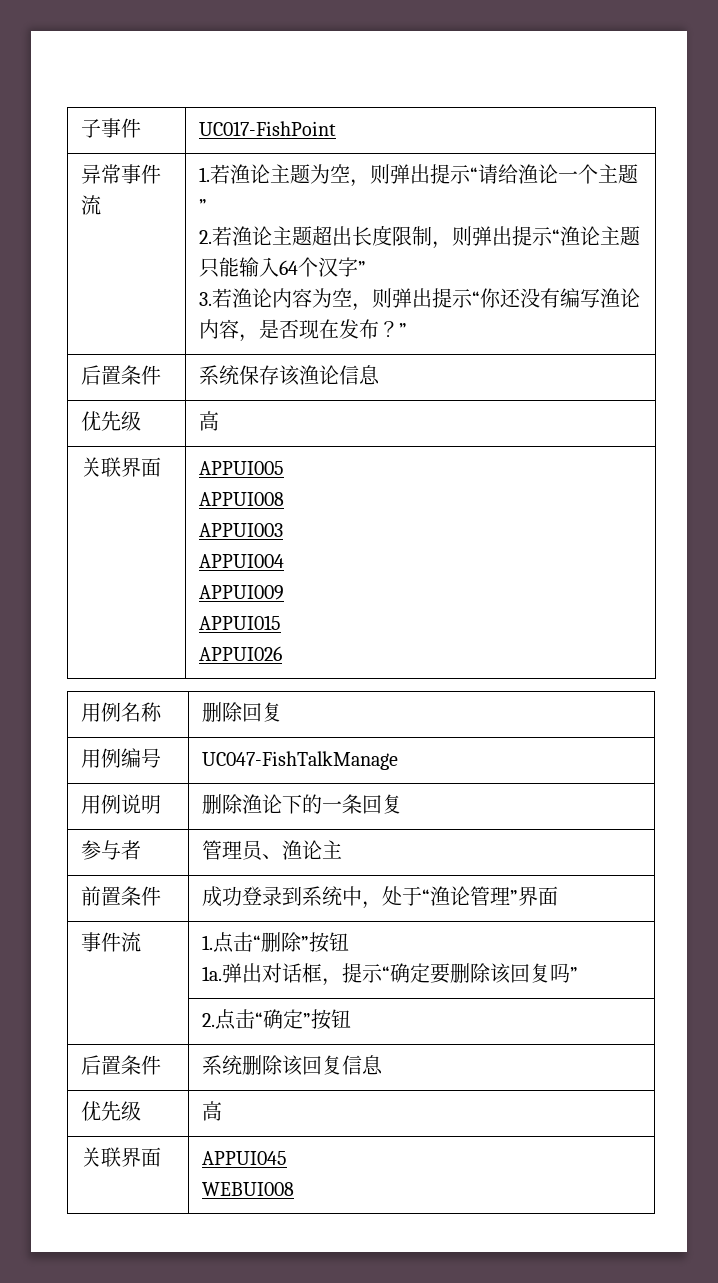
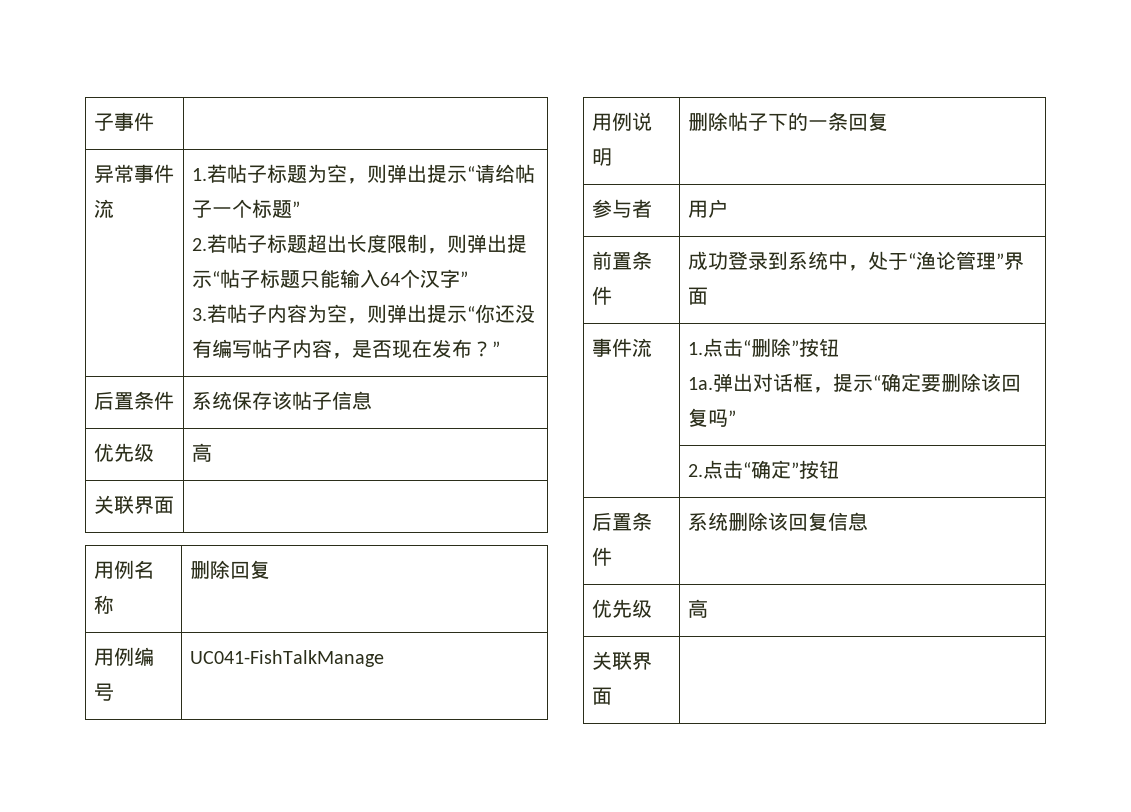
[199,121,337,136] UC017-FishPoint -> (155, 121) none
[230,164,291,184] 渔论主 -> [227,164,288,183] 帖子标
[518,164,619,184] 渔论一个主 -> [515,164,536,183] [192,199,273,218] 帖子一个标
[232,226,293,246] 渔论主 -> [227,234,288,253] 帖子标
[560,226,621,246] 渔论主 -> [220,269,281,288] 帖子标
[232,288,273,308] 渔论 -> [227,304,268,323] 帖子
[600,288,641,308] 渔论 -> [252,339,293,358] 帖子
[299,365,381,385] [81,411,142,431] [199,411,220,431] [81,457,162,477] [199,461,285,475] [199,492,285,506] [199,523,284,537] [199,554,285,568] [199,585,285,600] [199,615,282,630] [199,646,283,661] 渔论信息 // 优先级 | 高 // 关联界面 | APPUI005 // APPUI008 // APPUI003 // APPUI004 // APPUI009 // APPUI015 // APPUI026 -> [292,391,373,410] [94,443,155,462] [192,443,213,462] [94,495,175,514] 帖子信息 // 优先级 | 高 // 关联界面 |
[202,751,399,770] UC047-FishTalkManage -> [190,650,385,667] UC041-FishTalkManage
[242,794,283,814] 渔论 -> [728,112,769,131] 帖子
[202,840,343,861] 管理员、渔论主 -> [688,199,729,218] 用户
[202,1151,288,1165] [202,1182,295,1196] APPUI045 // WEBUI008 -> (613, 696) none

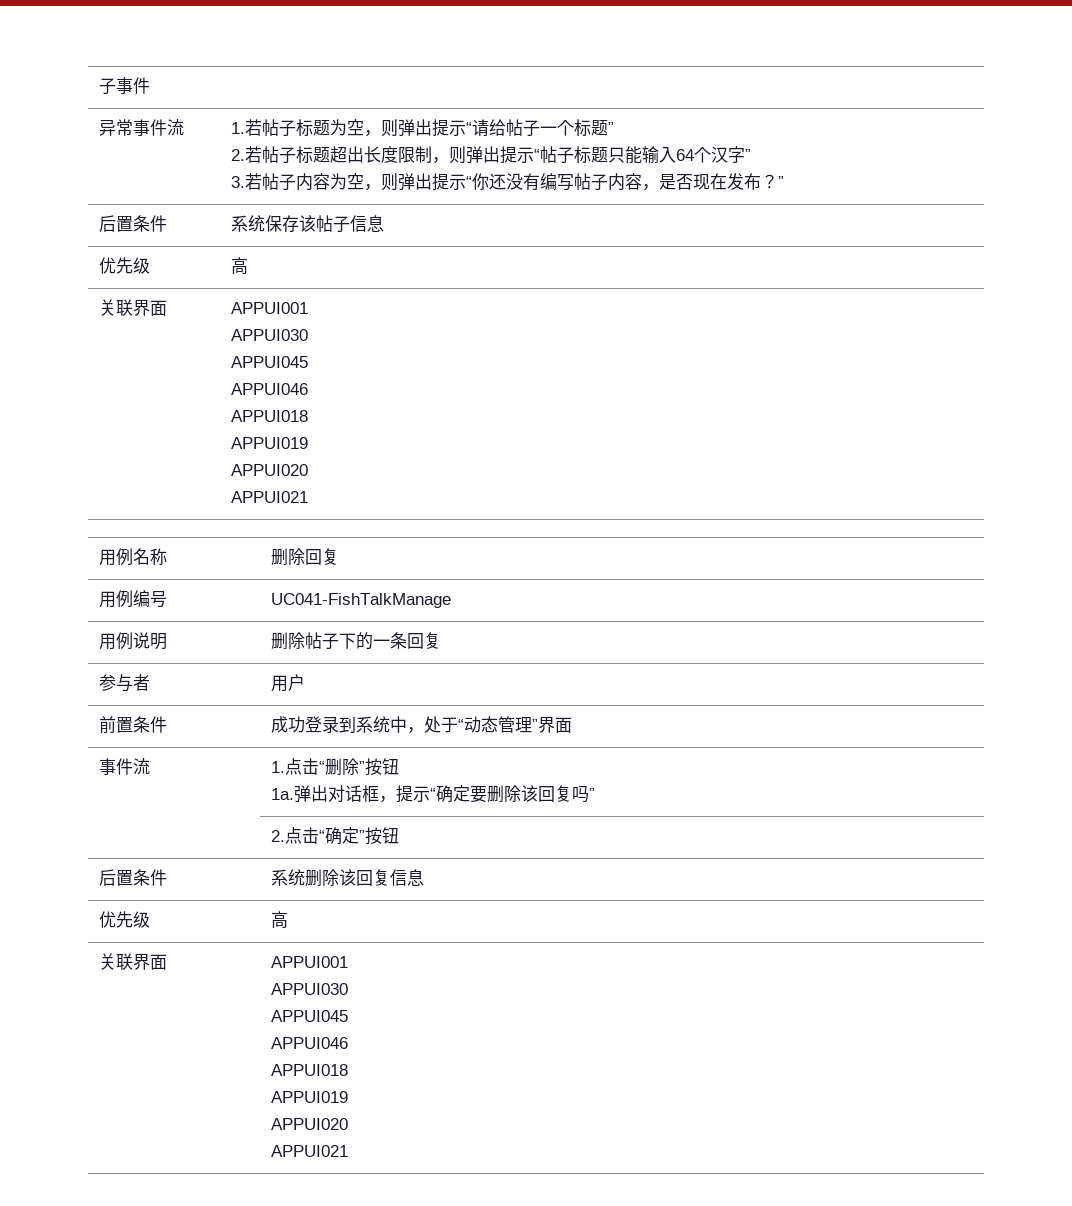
(175, 505) none -> [230,302,308,314] [230,329,308,341] [230,356,308,368] [230,383,308,395] [230,410,308,422] [230,437,308,449] [230,464,308,476] [230,491,308,503] APPUI001 // APPUI030 // APPUI045 // APPUI046 // APPUI018 // APPUI019 // APPUI020 // APPUI021
[916,251,957,270] 渔论 -> [463,716,498,733] 动态
(613, 696) none -> [270,956,348,968] [270,983,348,995] [270,1010,348,1022] [270,1037,348,1049] [270,1064,348,1076] [270,1091,348,1103] [270,1118,348,1130] [270,1145,348,1157] APPUI001 // APPUI030 // APPUI045 // APPUI046 // APPUI018 // APPUI019 // APPUI020 // APPUI021

